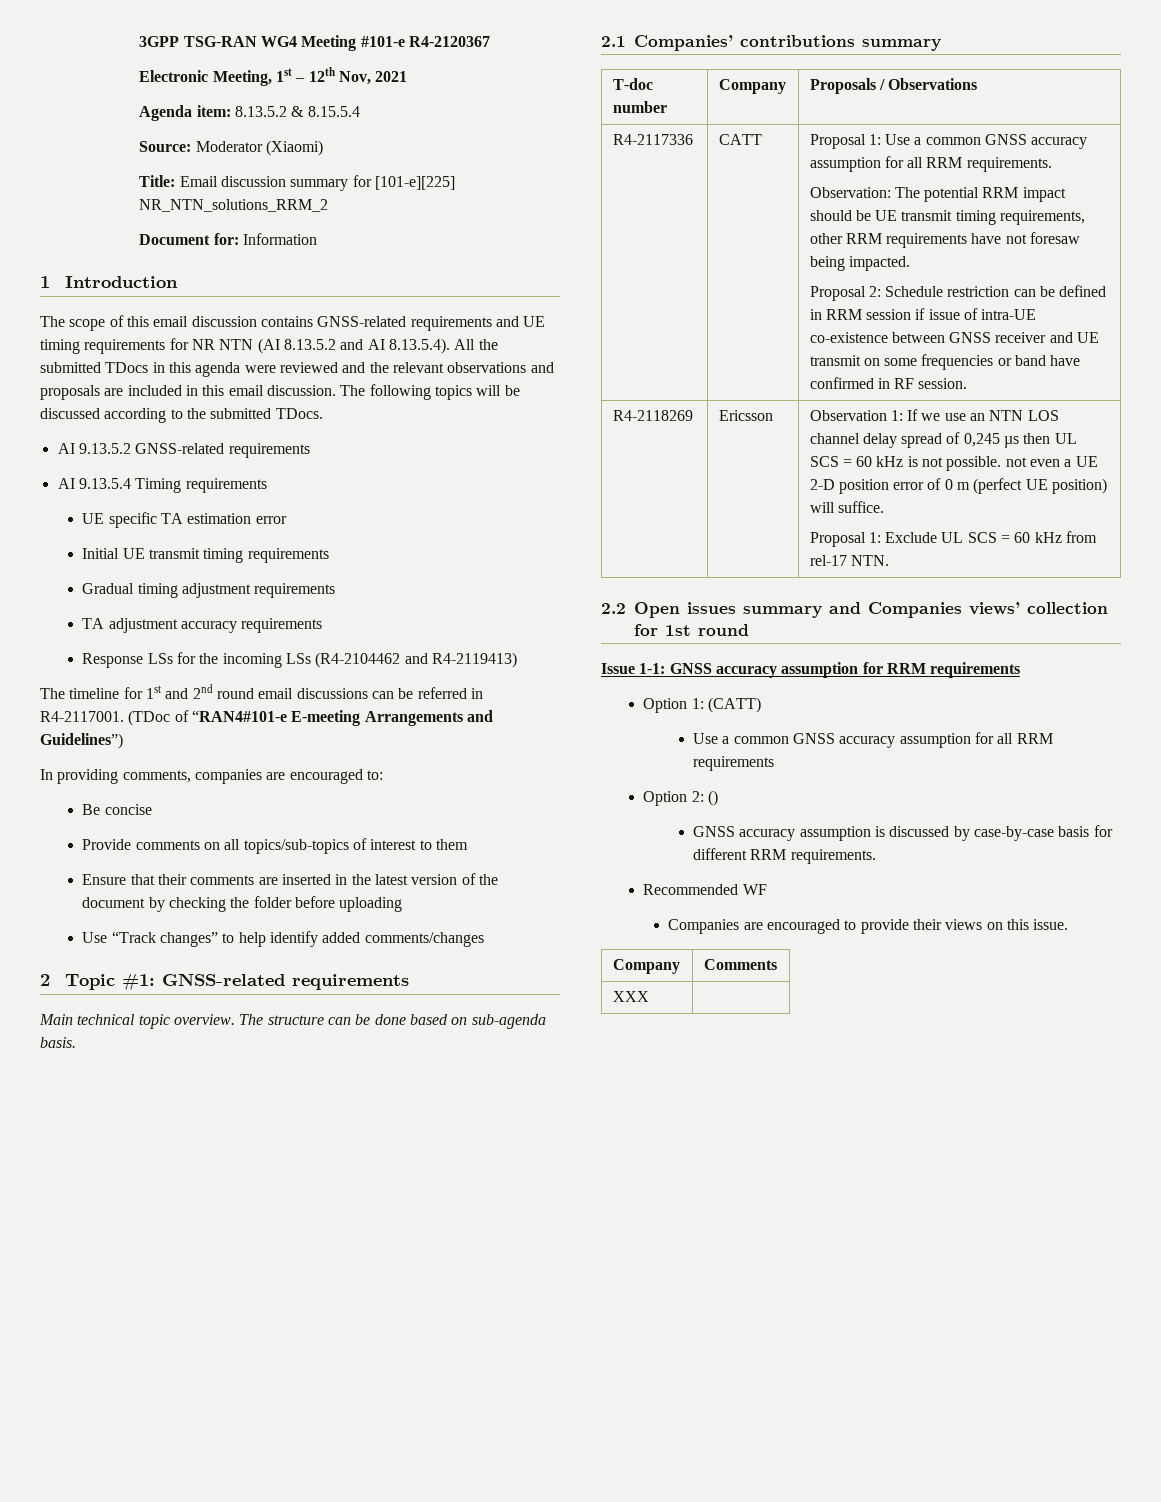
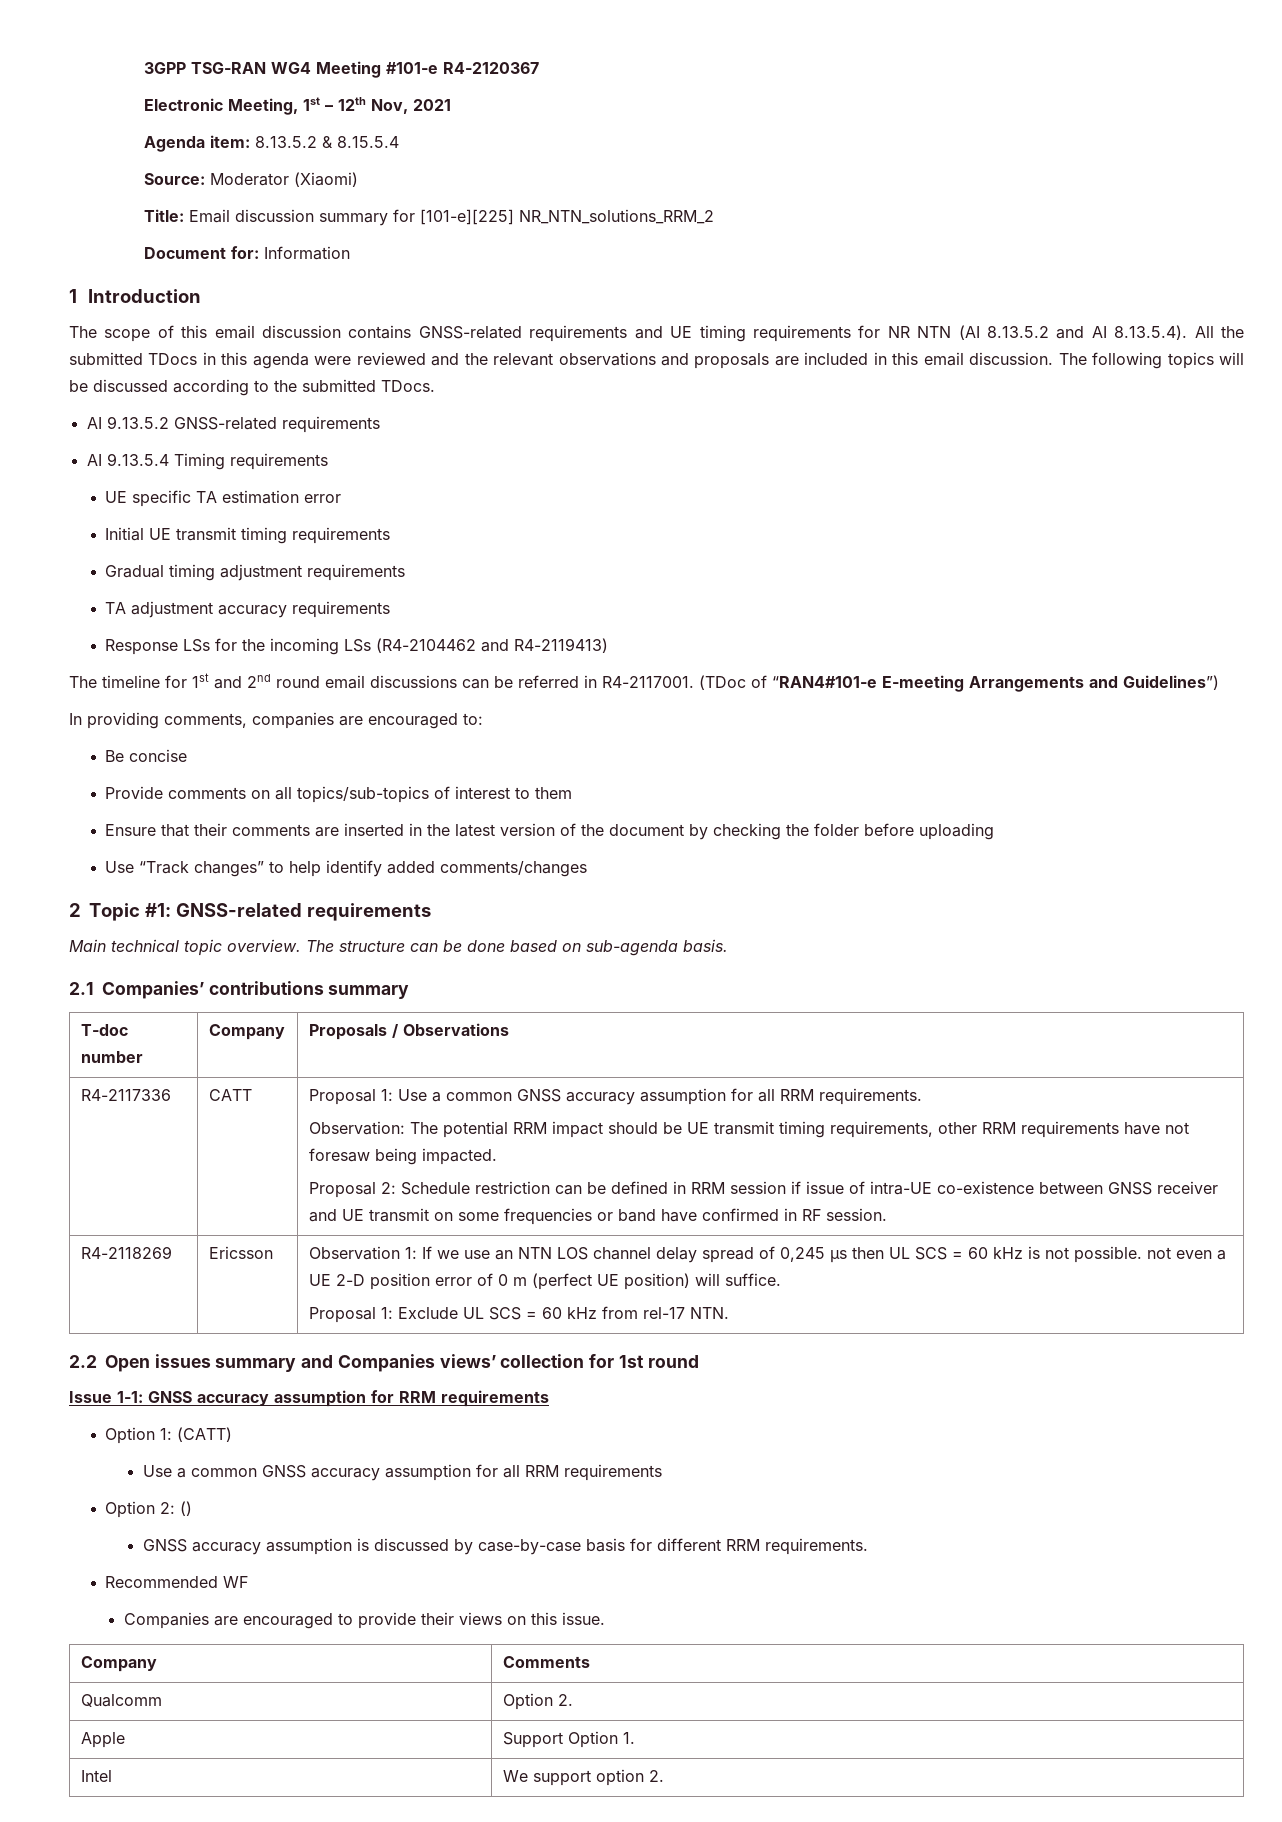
[612,991,649,1002] XXX | -> [80,1694,162,1707] [502,1693,573,1710] [80,1732,125,1748] [502,1731,635,1748] [80,1770,112,1782] [502,1769,664,1786] Qualcomm | Option 2. // Apple | Support Option 1. // Intel | We support option 2.

